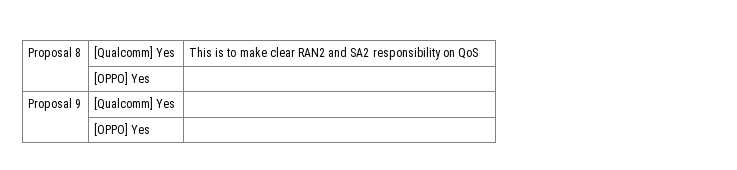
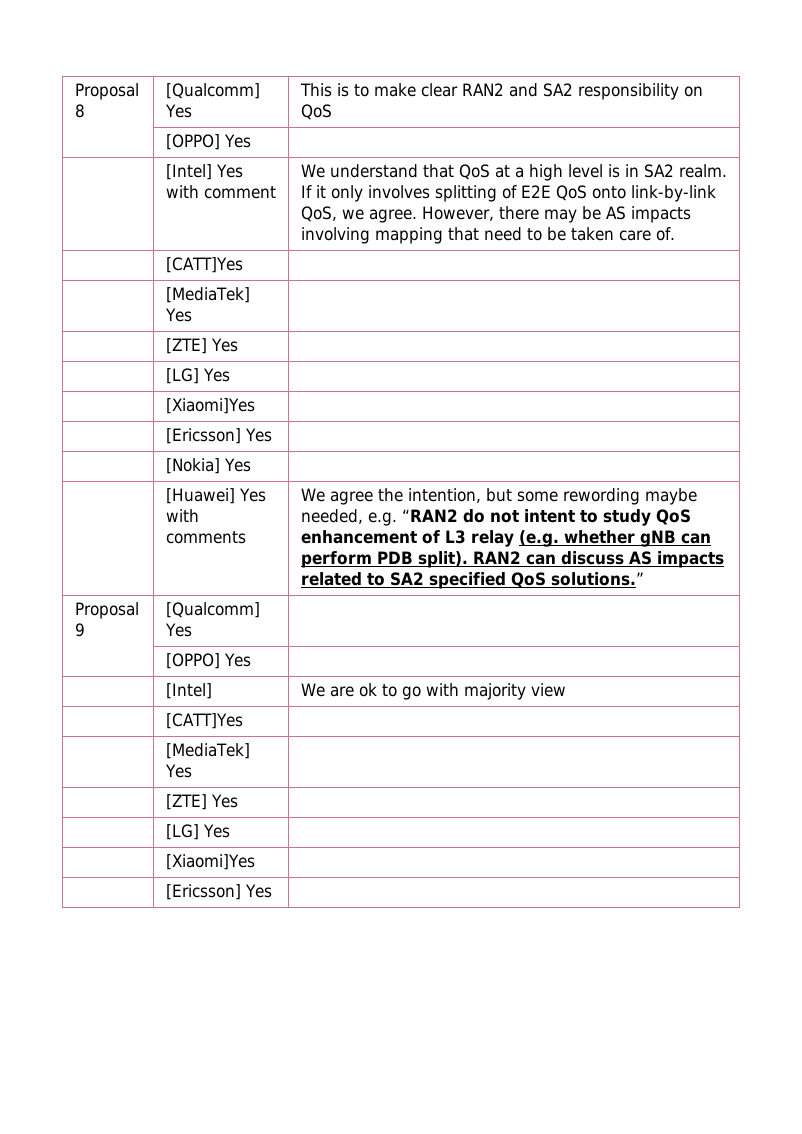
(151, 78) none -> [165,164,243,180] [165,185,276,199] [300,164,727,181] [300,185,716,202] [300,206,691,223] [300,227,675,244] [165,257,243,273] [165,287,250,303] [164,308,192,322] [165,338,238,354] [165,368,230,384] [165,398,255,414] [165,428,272,444] [165,458,251,474] [165,488,266,504] [165,509,199,522] [165,531,246,544] [300,488,697,505] [300,509,691,526] [300,530,711,547] [300,551,724,568] [300,572,644,589] // | [Intel] Yes with comment | We understand that QoS at a high level is in SA2 realm. If it only involves splitting of E2E QoS onto link-by-link QoS, we agree. However, there may be AS impacts involving mapping that need to be taken care of. // | [CATT]Yes | // | [MediaTek] Yes | // | [ZTE] Yes | // | [LG] Yes | // | [Xiaomi]Yes | // | [Ericsson] Yes | // | [Nokia] Yes | // | [Huawei] Yes with comments | We agree the intention, but some rewording maybe needed, e.g. “RAN2 do not intent to study QoS enhancement of L3 relay (e.g. whether gNB can perform PDB split). RAN2 can discuss AS impacts related to SA2 specified QoS solutions.”
(151, 129) none -> [165,683,212,699] [300,683,566,700] [165,713,243,729] [165,743,250,759] [164,764,192,778] [165,794,238,810] [165,824,230,840] [165,854,255,870] [165,884,272,900] // | [Intel] | We are ok to go with majority view // | [CATT]Yes | // | [MediaTek] Yes | // | [ZTE] Yes | // | [LG] Yes | // | [Xiaomi]Yes | // | [Ericsson] Yes |

